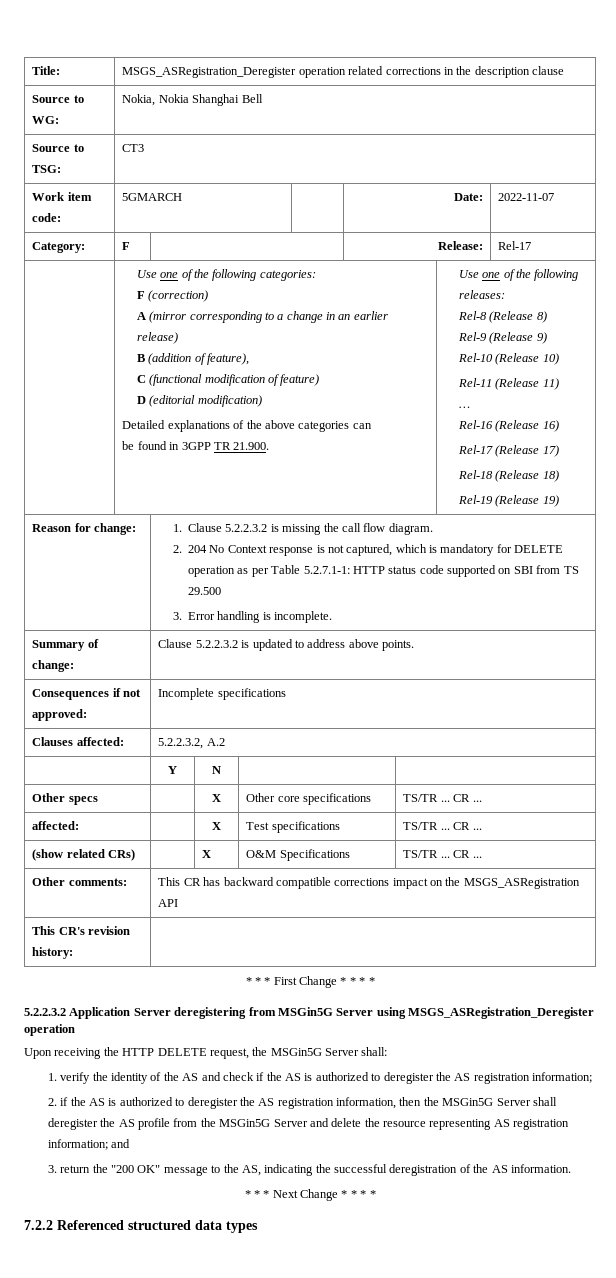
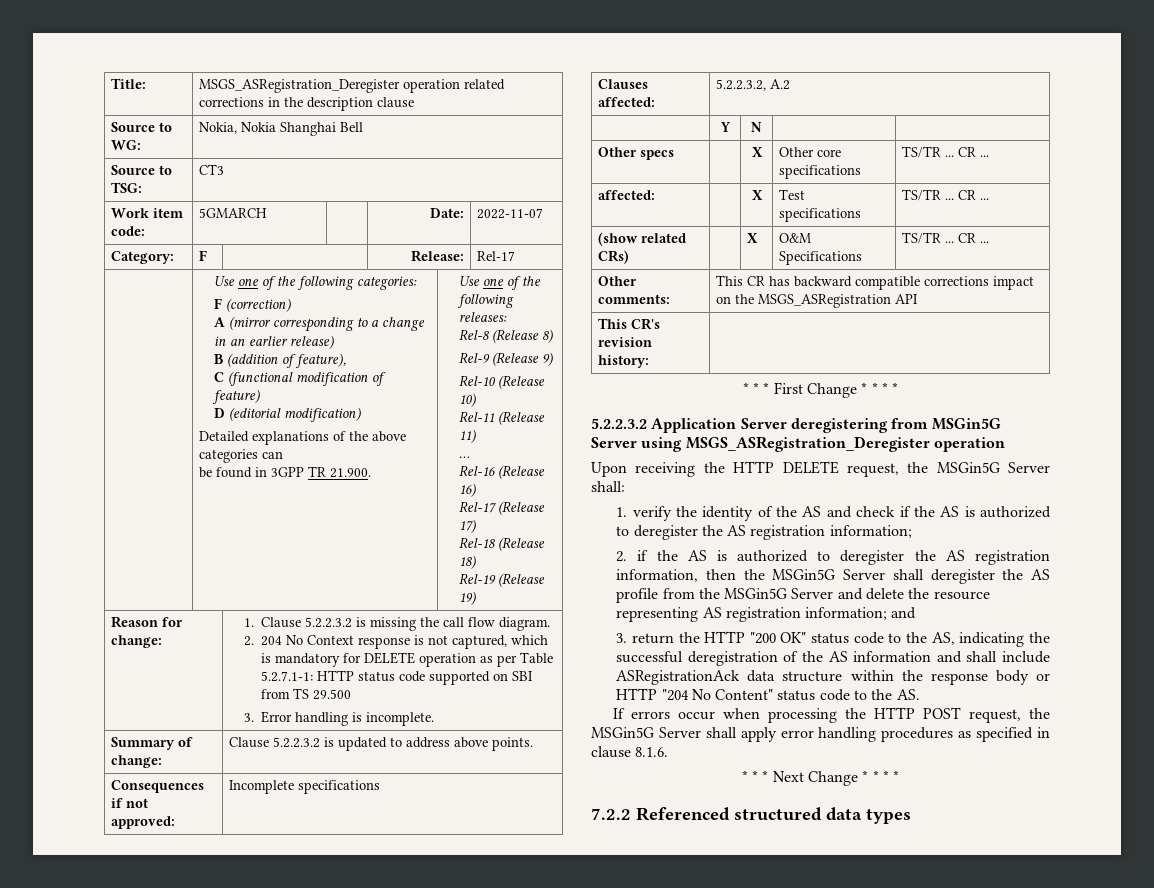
(108, 1168) none -> [704,631,746,643] HTTP
[163,1166,208,1176] message -> [811,632,884,644] status code
[510,1164,571,1173] information. -> [853,651,1050,663] [616,670,1050,685] [616,688,920,701] [612,707,1050,723] [591,727,1050,742] [591,746,669,758] information and shall include ASRegistrationAck data structure within the response body or HTTP "204 No Content" status code to the AS. // If errors occur when processing the HTTP POST request, the MSGin5G Server shall apply error handling procedures as specified in clause 8.1.6.

